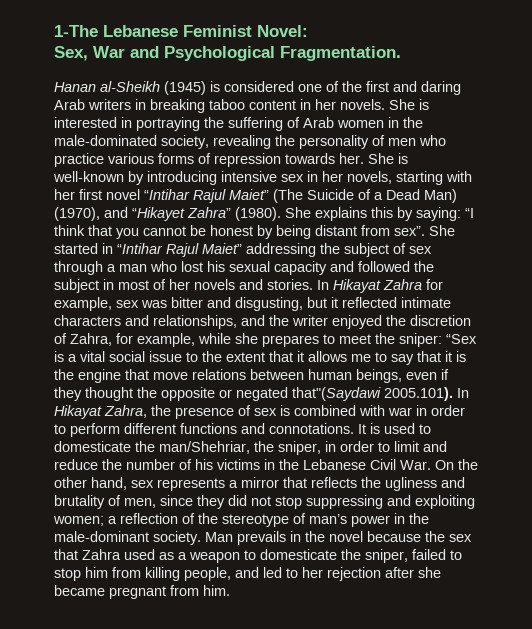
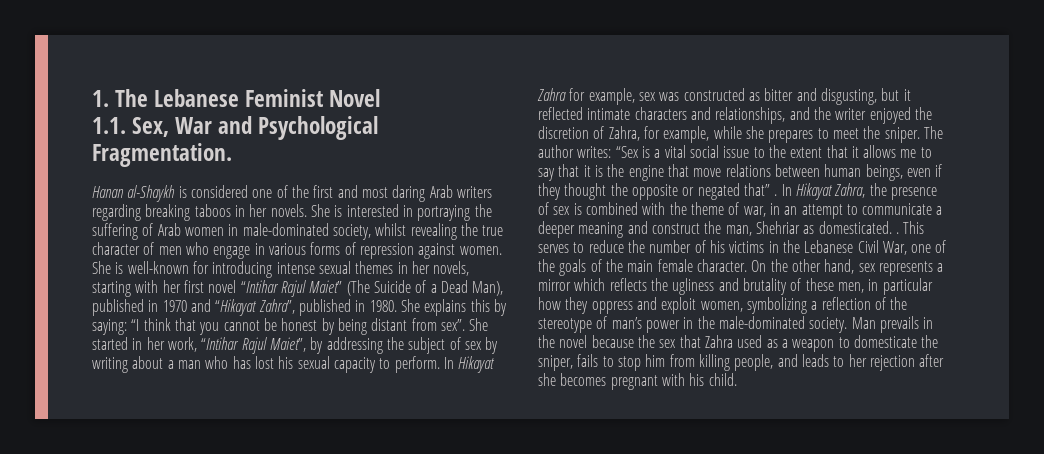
[54,25,308,37] 1-The Lebanese Feminist Novel: // -> [92,89,381,107] [92,117,126,134] 1. The Lebanese Feminist Novel // 1.1.
[100,81,206,95] al-Sheikh (1945) -> [127,185,176,202] al-Shaykh
(417, 86) none -> [361,187,388,198] most
[135,99,296,113] in breaking taboo content -> [92,204,231,221] regarding breaking taboos
[403,117,423,128] the -> (239, 230) none
(209, 142) none -> [375,223,407,236] whilst
[299,135,369,149] personality -> [482,225,504,236] [92,242,140,255] true character
[54,153,104,167] practice -> [213,243,265,259] engage in
[285,153,364,164] towards her. -> [418,243,502,259] against women.
[128,171,304,185] by introducing intensive sex -> [192,261,394,278] for introducing intense sexual themes
[424,189,457,203] [54,207,281,221] Man) (1970), and “Hikayet Zahra” (1980). -> [472,281,504,296] [92,299,397,316] Man), published in 1970 and “Hikayat Zahra”, published in 1980.
[117,243,242,257] “Intihar Rajul Maiet” -> [146,337,324,354] her work, “Intihar Rajul Maiet”, by
[54,261,103,275] through -> [485,337,499,354] [92,356,164,373] by writing about
(177, 266) none -> [232,356,251,369] has
[330,261,434,272] [54,279,313,293] and followed the subject in most of her novels and stories. -> [379,356,440,373] to perform.
(167, 304) none -> [683,88,760,101] constructed as
[399,333,442,347] sniper: -> [884,126,943,143] [538,145,612,158] sniper. The author writes:
[292,387,453,401] that"(Saydawi 2005.101). -> [743,183,778,196] that” .
[388,405,465,416] [54,423,431,437] [54,441,447,455] war in order to perform different functions and connotations. It is used to domesticate the man/Shehriar, the sniper, in order to limit and -> [669,202,943,219] [538,221,925,238] [538,242,585,253] the theme of war, in an attempt to communicate a deeper meaning and construct the man, Shehriar as domesticated. . This serves to
[400,460,431,470] War. -> [882,240,947,255] [538,259,747,276] War, one of the goals of the main female character.
[283,477,307,488] that -> [574,278,606,291] which
[124,495,475,509] [53,516,104,526] men, since they did not stop suppressing and exploiting women; -> [805,278,933,295] [538,297,807,314] these men, in particular how they oppress and exploit women, symbolizing
[54,531,149,542] male-dominant -> [718,316,805,329] male-dominated
[412,549,446,560] failed -> [577,354,599,367] fails
[263,567,282,578] led -> [801,354,829,367] leads
[54,585,230,599] became pregnant from him. -> [560,373,737,390] becomes pregnant with his child.

